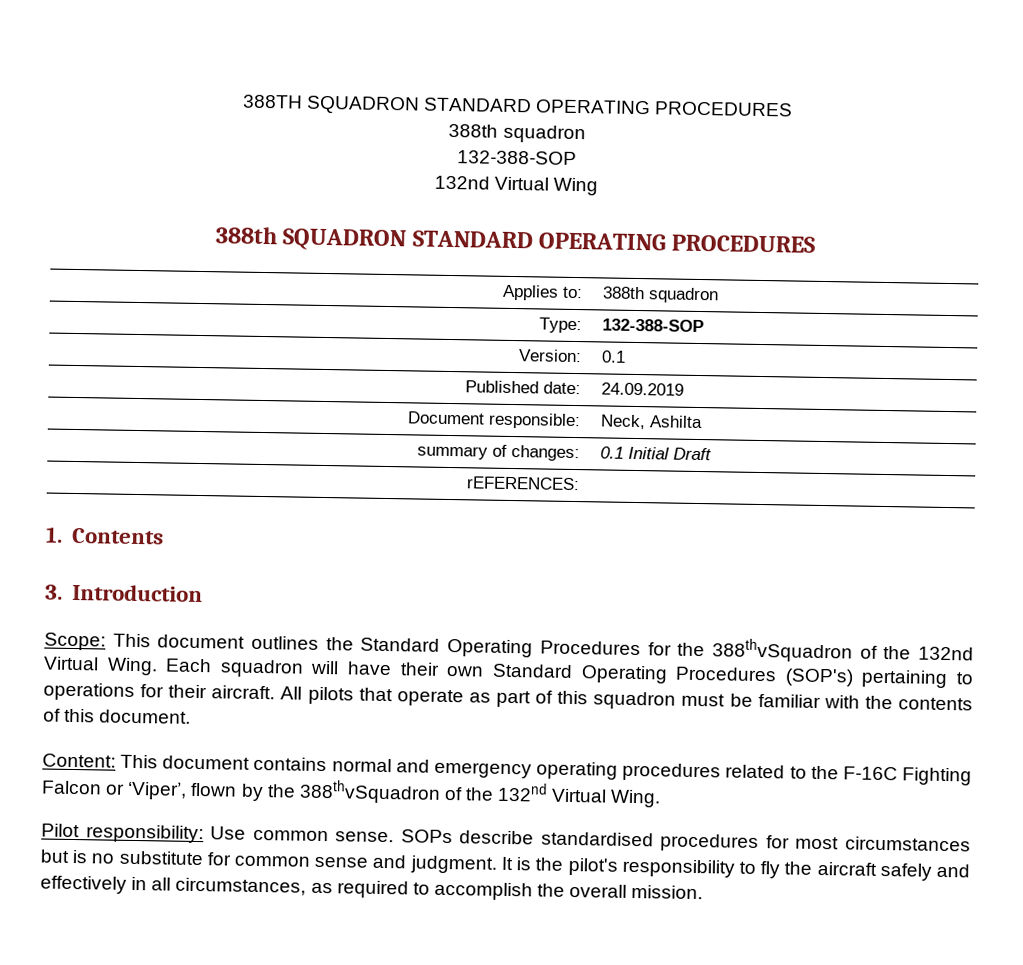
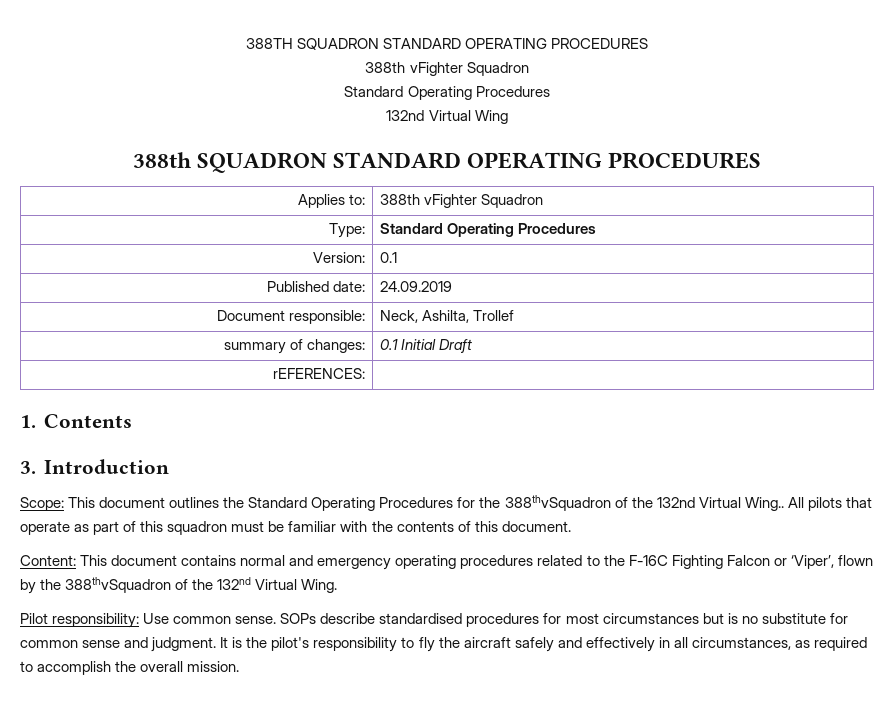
[502,124,586,144] [457,150,577,165] squadron // 132-388-SOP -> [409,62,529,76] [344,86,550,100] vFighter Squadron // Standard Operating Procedures
[648,287,720,304] squadron -> [423,194,543,208] vFighter Squadron
[602,318,705,333] 132-388-SOP -> [379,223,596,237] Standard Operating Procedures
[649,415,704,429] Ashilta -> [421,310,514,323] Ashilta, Trollef
[106,657,975,689] [43,682,276,701] Wing. Each squadron will have their own Standard Operating Procedures (SOP's) pertaining to operations for their aircraft. -> [744,497,784,511] Wing..

